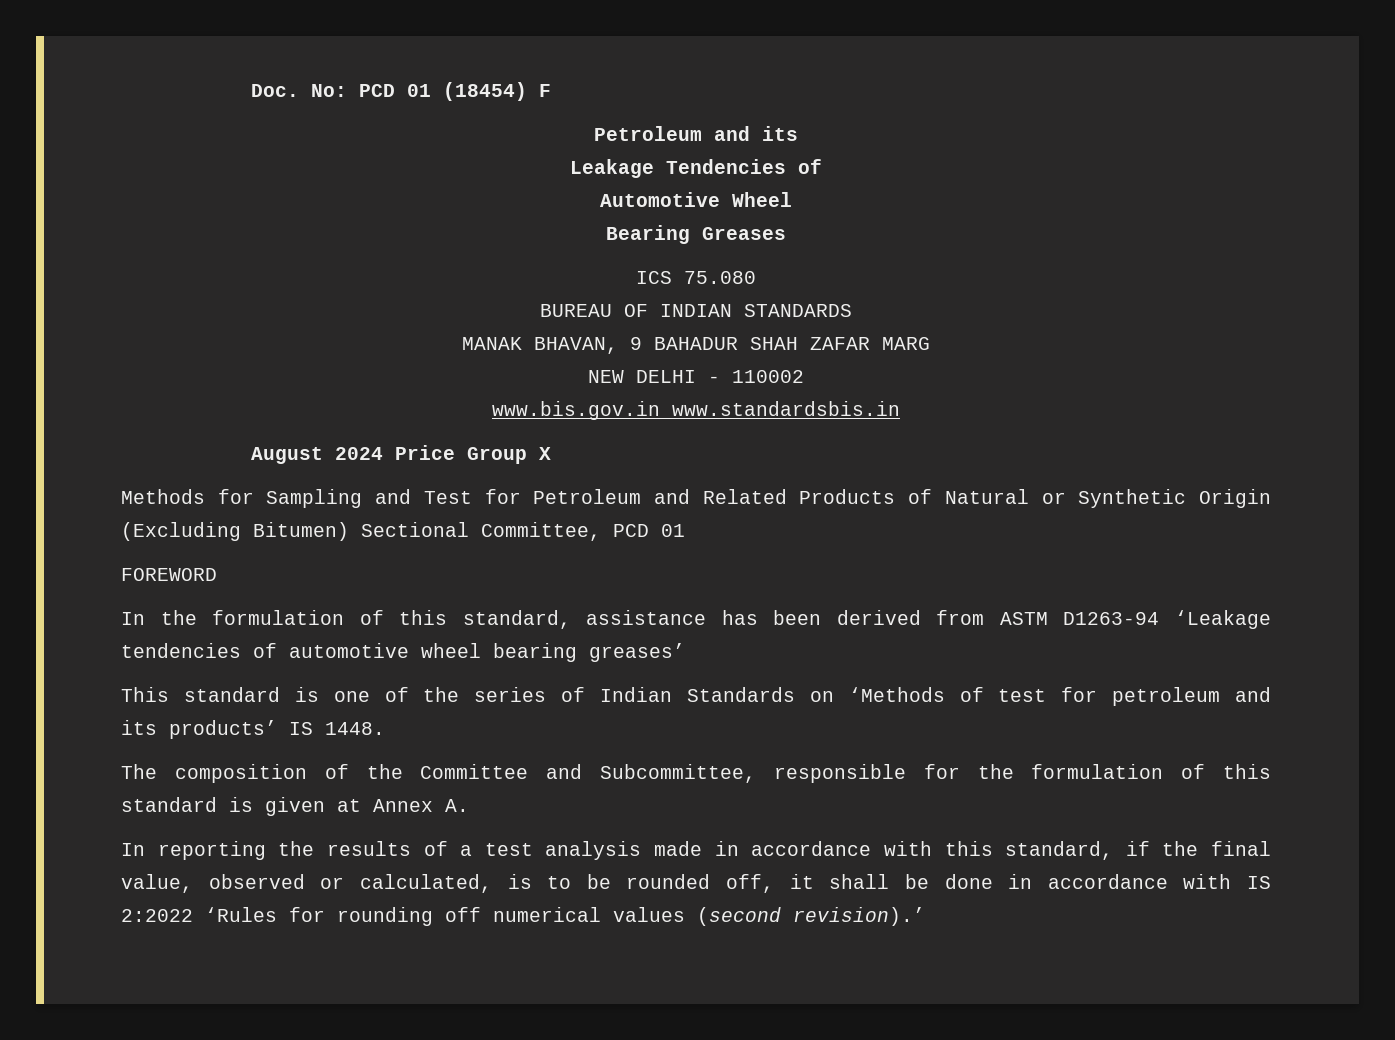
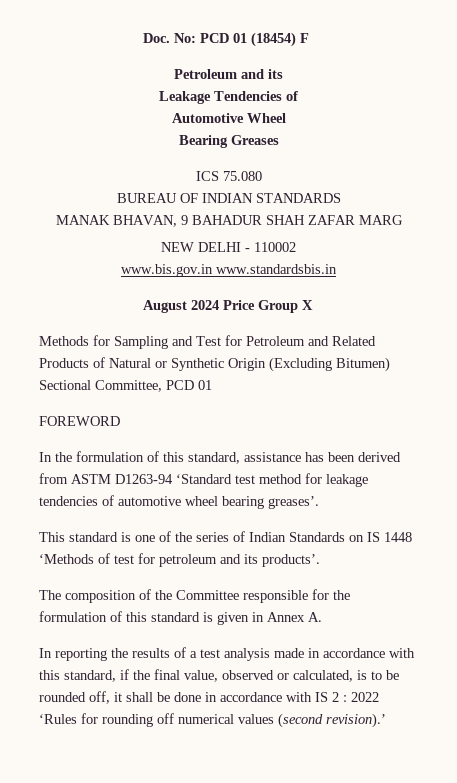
[1175,610,1271,629] ‘Leakage -> [176,473,368,487] ‘Standard test method for leakage
[589,643,685,662] greases’ -> [268,496,319,509] greases’.
(834, 696) none -> [367,532,412,542] IS 1448
[169,720,385,739] products’ IS 1448. -> [262,554,320,567] products’.
[546,764,756,783] and Subcommittee, -> (239, 595) none
[337,799,361,812] at -> [252,612,264,622] in
[121,909,193,922] 2:2022 -> [332,692,379,702] 2 : 2022

